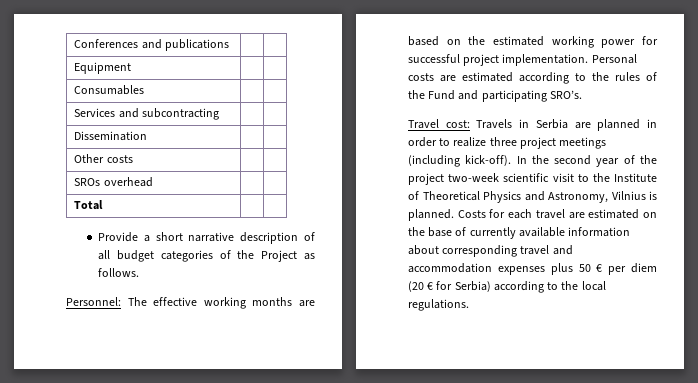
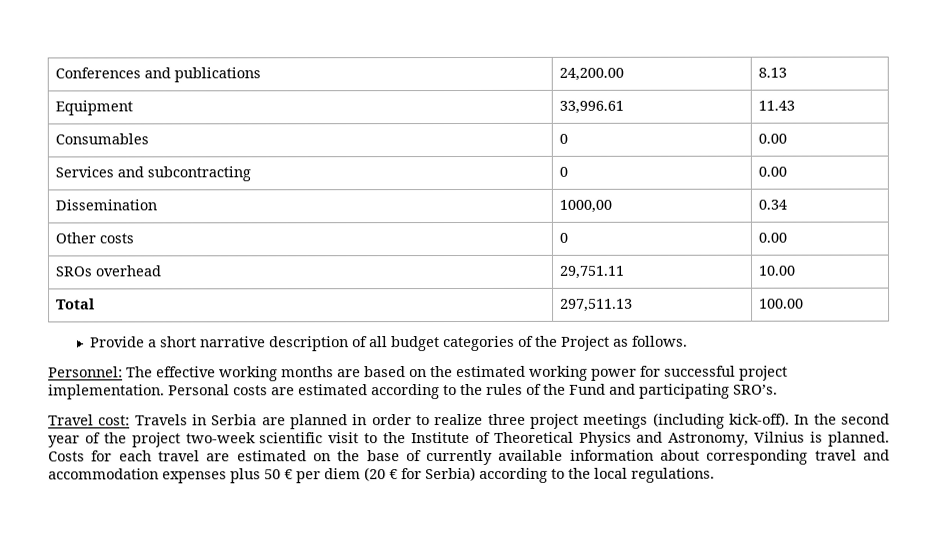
(229, 45) | -> [558,67,624,81] [757,67,787,78] 24,200.00 | 8.13
(132, 68) | -> [558,100,624,114] [757,100,795,111] 33,996.61 | 11.43
(145, 90) | -> [558,133,568,144] [757,133,787,144] 0 | 0.00
(219, 114) | -> [558,166,568,177] [757,166,787,177] 0 | 0.00
(148, 136) | -> [558,199,612,213] [757,199,787,210] 1000,00 | 0.34
(133, 159) | -> [558,232,568,243] [757,232,787,243] 0 | 0.00
(153, 182) | -> [558,265,625,279] [757,265,795,276] 29,751.11 | 10.00
(104, 205) | -> [559,298,633,312] [758,298,804,309] 297,511.13 | 100.00

